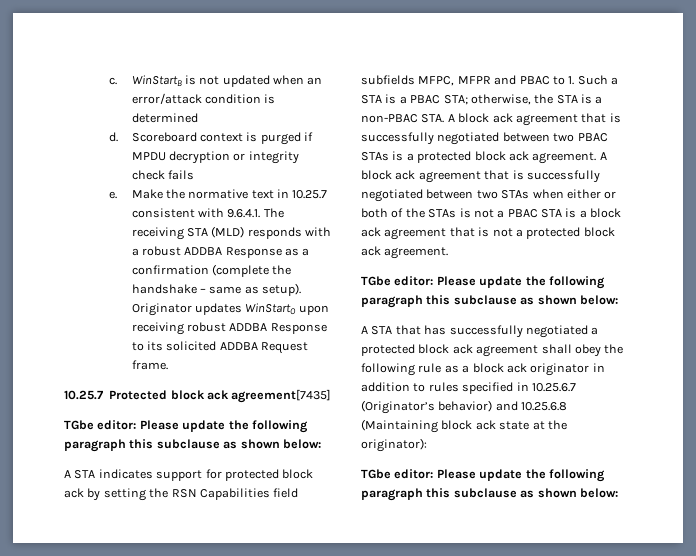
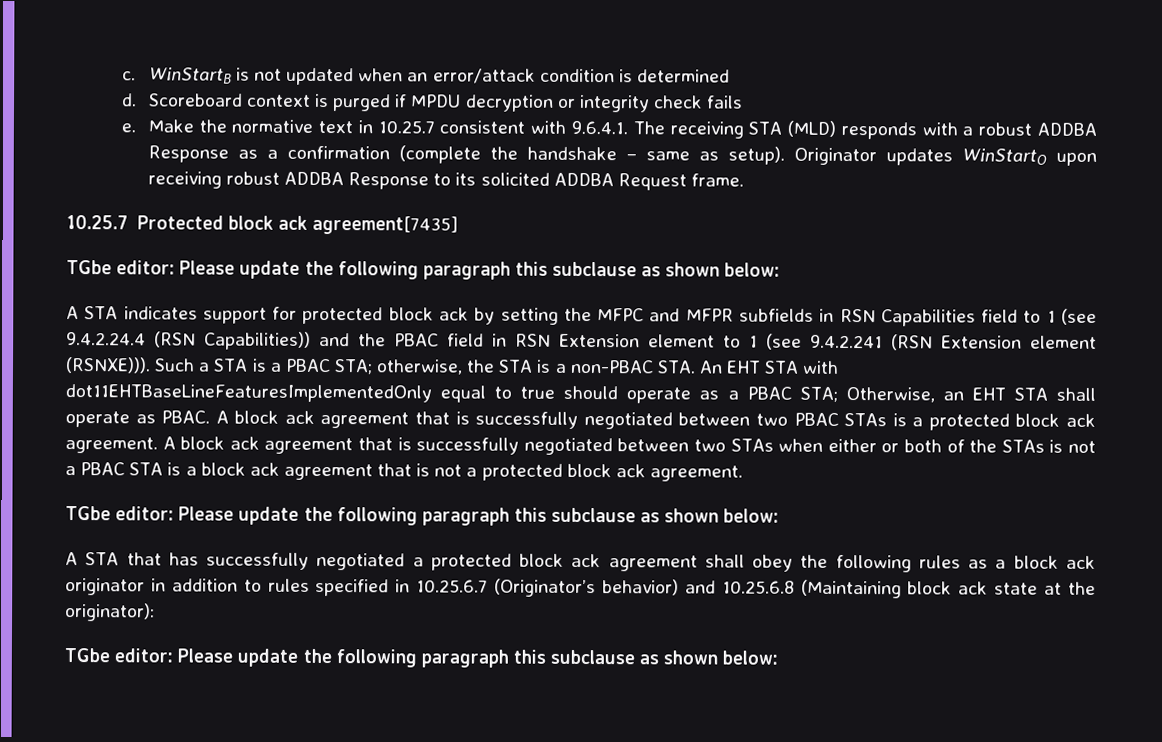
[171,488,299,500] [361,75,575,86] RSN Capabilities field subfields MFPC, MFPR and PBAC to 1. -> [597,308,1098,327] [66,331,1097,351] [65,357,151,374] MFPC and MFPR subfields in RSN Capabilities field to 1 (see 9.4.2.24.4 (RSN Capabilities)) and the PBAC field in RSN Extension element to 1 (see 9.4.2.241 (RSN Extension element (RSNXE))).
(445, 118) none -> [698,360,840,374] [65,384,1096,404] [65,410,211,428] An EHT STA with dot11EHTBaseLineFeaturesImplementedOnly equal to true should operate as a PBAC STA; Otherwise, an EHT STA shall operate as PBAC.
[418,363,442,373] rule -> [918,555,961,569] rules

